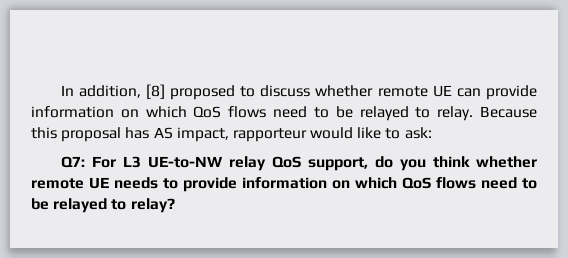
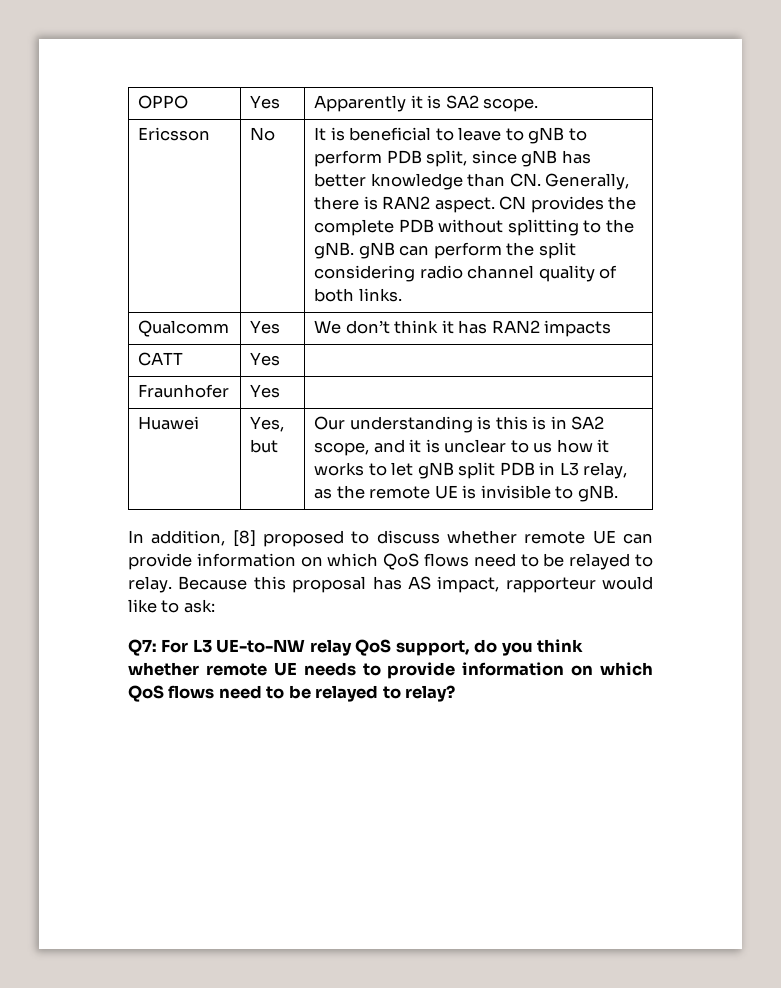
(60, 90) none -> [138,95,189,109] [250,95,281,109] [314,95,539,112] [138,127,211,141] [250,127,276,141] [314,127,587,144] [314,150,591,167] [314,173,630,190] [314,196,637,213] [314,219,634,236] [314,242,576,259] [314,265,618,282] [314,288,402,302] [138,320,230,337] [250,320,281,334] [314,320,612,337] [138,352,184,366] [250,352,281,366] [138,384,230,398] [250,384,281,398] [138,416,200,430] [250,416,285,432] [250,439,279,453] [314,416,605,433] [314,439,609,456] [314,462,627,479] [314,485,618,502] OPPO | Yes | Apparently it is SA2 scope. // Ericsson | No | It is beneficial to leave to gNB to perform PDB split, since gNB has better knowledge than CN. Generally, there is RAN2 aspect. CN provides the complete PDB without splitting to the gNB. gNB can perform the split considering radio channel quality of both links. // Qualcomm | Yes | We don’t think it has RAN2 impacts // CATT | Yes | // Fraunhofer | Yes | // Huawei | Yes, but | Our understanding is this is in SA2 scope, and it is unclear to us how it works to let gNB split PDB in L3 relay, as the remote UE is invisible to gNB. //

